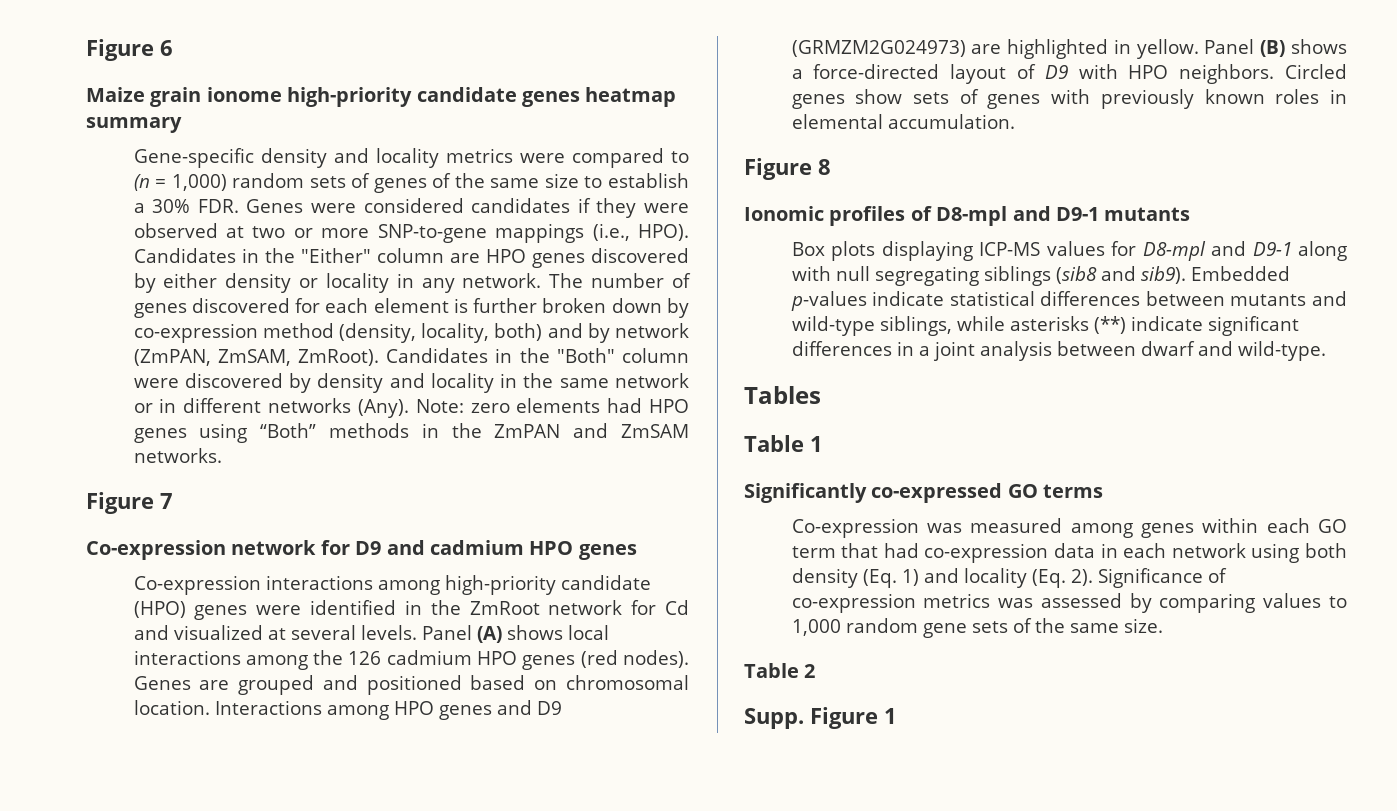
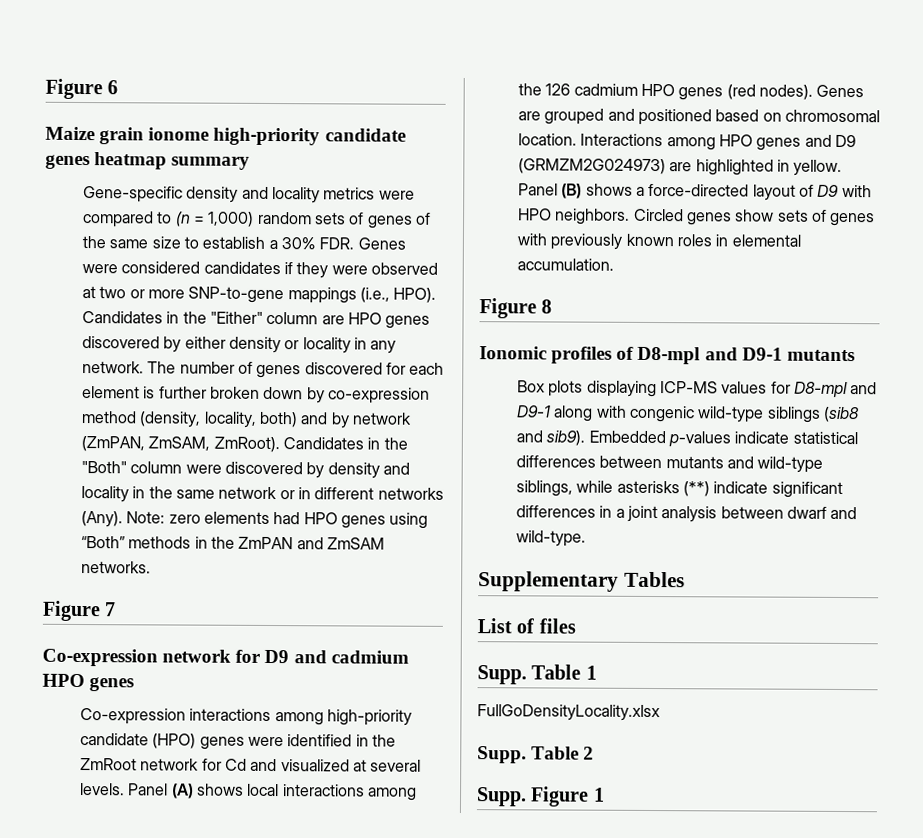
[835,266,979,286] null segregating -> [629,405,765,423] congenic wild-type
(1326, 351) none -> [478,571,619,592] Supplementary
[744,435,823,452] [744,483,1104,503] [791,518,1347,538] [791,543,1347,563] [791,568,1227,588] [791,593,1347,613] [791,618,1163,638] Table 1 // Significantly co-expressed GO terms // Co-expression was measured among genes within each GO term that had co-expression data in each network using both density (Eq. 1) and locality (Eq. 2). Significance of co-expression metrics was assessed by comparing values to 1,000 random gene sets of the same size. // -> [477,618,576,634] [477,664,597,685] [477,704,660,722] [477,746,527,764] List of files // Supp. Table 1 // FullGoDensityLocality.xlsx // Supp.

